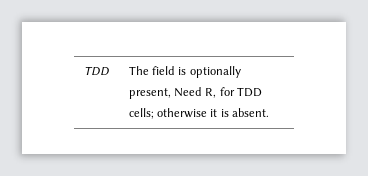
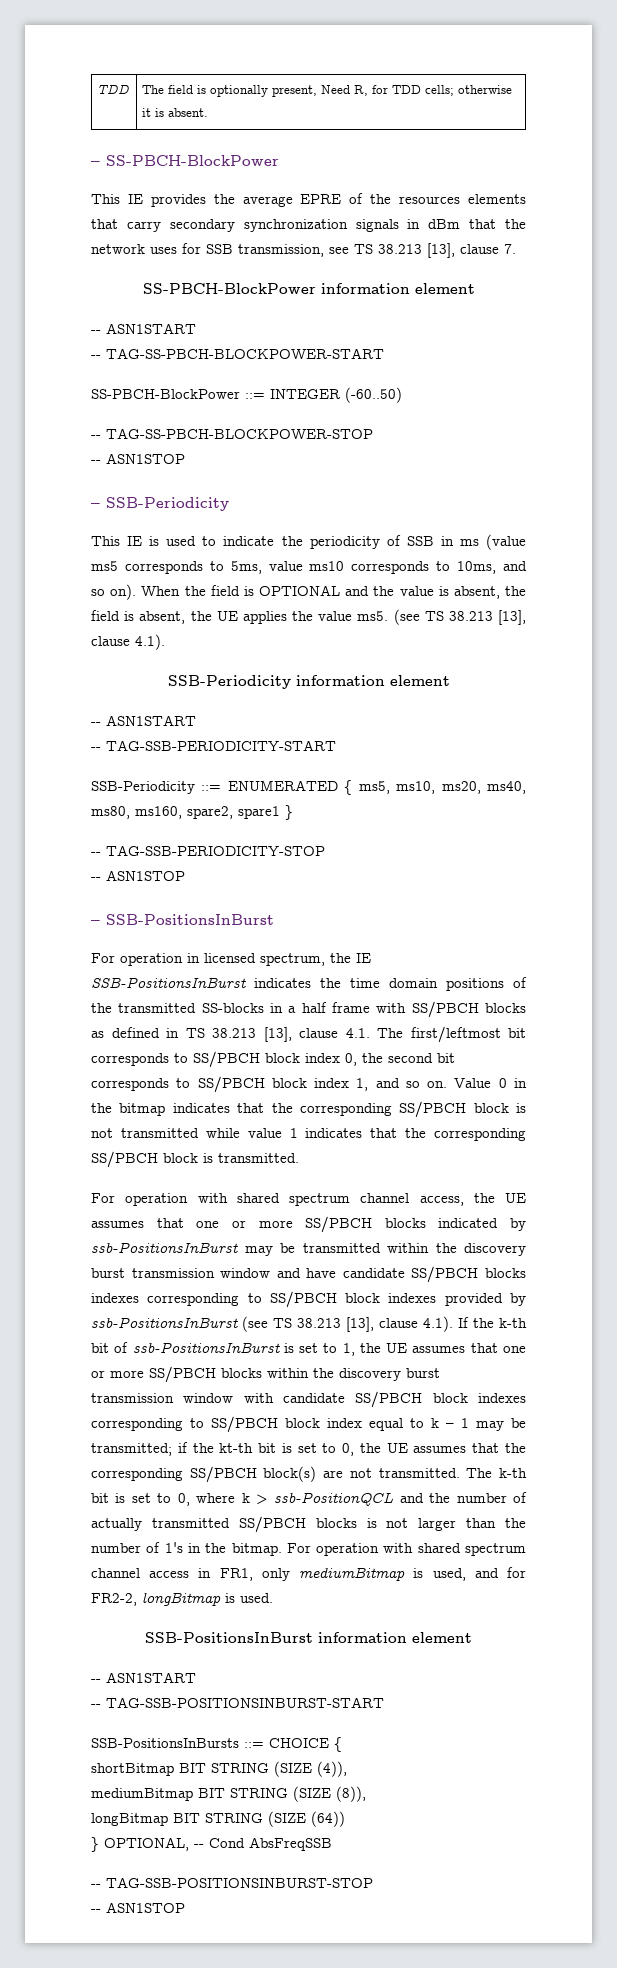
(270, 112) none -> [91,155,279,166] [91,193,526,207] [91,219,526,232] [91,243,516,258] [142,283,475,294] [91,323,196,334] [91,348,384,359] [91,387,402,403] [91,428,373,439] [91,453,185,464] [91,497,229,511] [91,534,526,550] [91,561,527,574] [91,584,526,600] [91,609,526,625] [91,634,165,650] [167,675,450,689] [91,715,196,726] [91,740,336,751] [91,780,526,795] [91,805,293,820] [91,845,325,856] [91,870,185,881] [91,914,274,925] [91,953,371,966] [91,977,527,991] [91,1001,526,1018] [91,1026,526,1043] [91,1051,455,1068] [91,1076,527,1093] [91,1101,526,1118] [91,1128,526,1141] [91,1151,299,1168] [91,1193,526,1206] [91,1216,526,1233] [91,1242,526,1256] [91,1266,526,1283] [91,1291,526,1308] [91,1316,527,1332] [91,1342,526,1356] [91,1366,440,1383] [91,1391,526,1408] [91,1416,526,1433] [91,1442,526,1456] [91,1466,527,1483] [91,1492,527,1506] [91,1516,526,1533] [91,1542,526,1556] [91,1567,526,1581] [91,1592,273,1606] [145,1632,472,1643] [91,1672,196,1683] [91,1697,384,1708] [91,1737,342,1752] [91,1761,347,1777] [91,1786,366,1802] [91,1811,345,1827] [91,1837,332,1852] [91,1877,373,1888] [91,1902,185,1913] // – SS-PBCH-BlockPower // This IE provides the average EPRE of the resources elements that carry secondary synchronization signals in dBm that the network uses for SSB transmission, see TS 38.213 [13], clause 7. // SS-PBCH-BlockPower information element // -- ASN1START // -- TAG-SS-PBCH-BLOCKPOWER-START // SS-PBCH-BlockPower ::= INTEGER (-60..50) // -- TAG-SS-PBCH-BLOCKPOWER-STOP // -- ASN1STOP // – SSB-Periodicity // This IE is used to indicate the periodicity of SSB in ms (value ms5 corresponds to 5ms, value ms10 corresponds to 10ms, and so on). When the field is OPTIONAL and the value is absent, the field is absent, the UE applies the value ms5. (see TS 38.213 [13], clause 4.1). // SSB-Periodicity information element // -- ASN1START // -- TAG-SSB-PERIODICITY-START // SSB-Periodicity ::= ENUMERATED { ms5, ms10, ms20, ms40, ms80, ms160, spare2, spare1 } // -- TAG-SSB-PERIODICITY-STOP // -- ASN1STOP // – SSB-PositionsInBurst // For operation in licensed spectrum, the IE SSB-PositionsInBurst indicates the time domain positions of the transmitted SS-blocks in a half frame with SS/PBCH blocks as defined in TS 38.213 [13], clause 4.1. The first/leftmost bit corresponds to SS/PBCH block index 0, the second bit corresponds to SS/PBCH block index 1, and so on. Value 0 in the bitmap indicates that the corresponding SS/PBCH block is not transmitted while value 1 indicates that the corresponding SS/PBCH block is transmitted. // For operation with shared spectrum channel access, the UE assumes that one or more SS/PBCH blocks indicated by ssb-PositionsInBurst may be transmitted within the discovery burst transmission window and have candidate SS/PBCH blocks indexes corresponding to SS/PBCH block indexes provided by ssb-PositionsInBurst (see TS 38.213 [13], clause 4.1). If the k-th bit of ssb-PositionsInBurst is set to 1, the UE assumes that one or more SS/PBCH blocks within the discovery burst transmission window with candidate SS/PBCH block indexes corresponding to SS/PBCH block index equal to k – 1 may be transmitted; if the kt-th bit is set to 0, the UE assumes that the corresponding SS/PBCH block(s) are not transmitted. The k-th bit is set to 0, where k > ssb-PositionQCL and the number of actually transmitted SS/PBCH blocks is not larger than the number of 1's in the bitmap. For operation with shared spectrum channel access in FR1, only mediumBitmap is used, and for FR2-2, longBitmap is used. // SSB-PositionsInBurst information element // -- ASN1START // -- TAG-SSB-POSITIONSINBURST-START // SSB-PositionsInBursts ::= CHOICE { // shortBitmap BIT STRING (SIZE (4)), // mediumBitmap BIT STRING (SIZE (8)), // longBitmap BIT STRING (SIZE (64)) // } OPTIONAL, -- Cond AbsFreqSSB // -- TAG-SSB-POSITIONSINBURST-STOP // -- ASN1STOP

